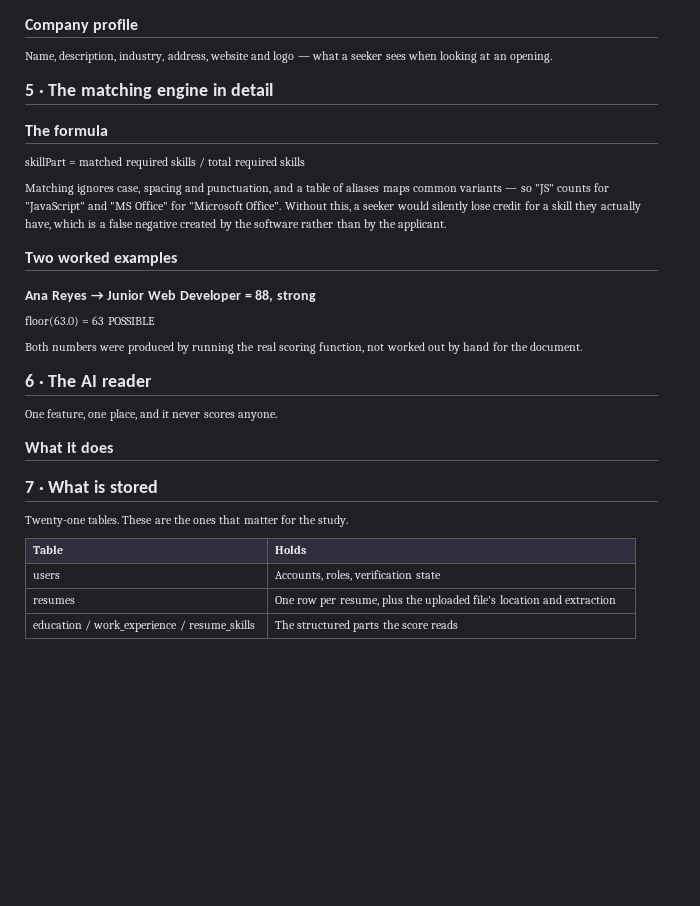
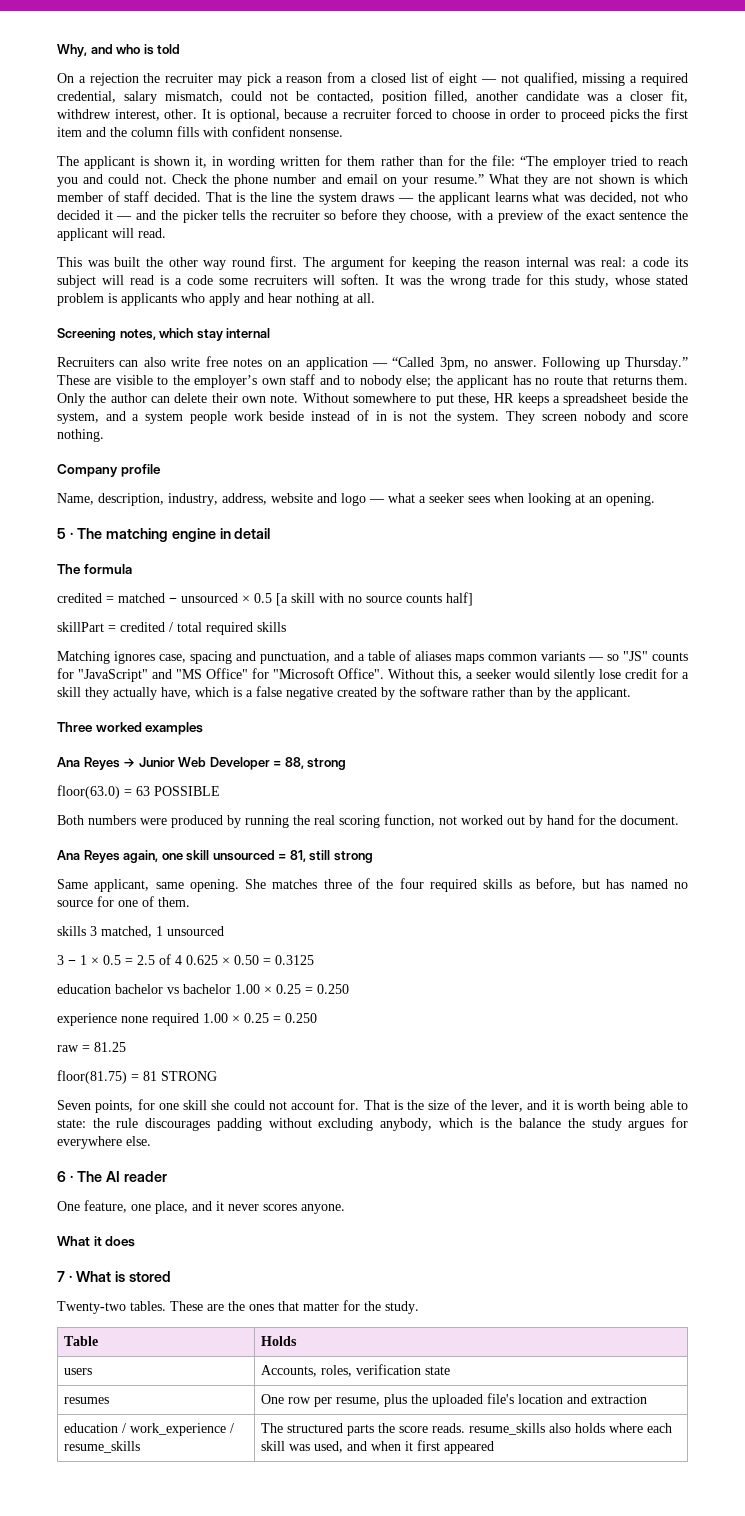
(25, 26) none -> [57,44,181,57] [57,72,688,86] [57,90,689,104] [57,108,688,122] [57,126,343,137] [57,155,688,169] [57,174,689,187] [57,191,689,205] [57,209,688,223] [57,228,166,241] [57,256,689,270] [57,274,688,288] [57,293,375,306] [57,328,271,341] [57,356,688,370] [57,374,689,388] [57,393,688,406] [57,410,688,424] [57,429,104,442] Why, and who is told // On a rejection the recruiter may pick a reason from a closed list of eight — not qualified, missing a required credential, salary mismatch, could not be contacted, position filled, another candidate was a closer fit, withdrew interest, other. It is optional, because a recruiter forced to choose in order to proceed picks the first item and the column fills with confident nonsense. // The applicant is shown it, in wording written for them rather than for the file: “The employer tried to reach you and could not. Check the phone number and email on your resume.” What they are not shown is which member of staff decided. That is the line the system draws — the applicant learns what was decided, not who decided it — and the picker tells the recruiter so before they choose, with a preview of the exact sentence the applicant will read. // This was built the other way round first. The argument for keeping the reason internal was real: a code its subject will read is a code some recruiters will soften. It was the wrong trade for this study, whose stated problem is applicants who apply and hear nothing at all. // Screening notes, which stay internal // Recruiters can also write free notes on an application — “Called 3pm, no answer. Following up Thursday.” These are visible to the employer’s own staff and to nobody else; the applicant has no route that returns them. Only the author can delete their own note. Without somewhere to put these, HR keeps a spreadsheet beside the system, and a system people work beside instead of in is not the system. They screen nobody and score nothing. //
(109, 130) none -> [57,592,473,606] // credited = matched − unsourced × 0.5 [a skill with no source counts half]
[79,157,196,169] matched required skills -> [120,622,165,632] credited
[25,252,54,263] Two -> [57,722,93,732] Three
(583, 346) none -> [57,850,373,863] [57,878,688,892] [57,896,190,907] [57,926,224,938] [57,954,314,965] [57,984,349,994] [57,1013,317,1026] [57,1042,126,1052] [57,1070,217,1084] [57,1099,688,1113] [57,1117,689,1131] [57,1136,151,1149] // Ana Reyes again, one skill unsourced = 81, still strong // Same applicant, same opening. She matches three of the four required skills as before, but has named no source for one of them. // skills 3 matched, 1 unsourced // 3 − 1 × 0.5 = 2.5 of 4 0.625 × 0.50 = 0.3125 // education bachelor vs bachelor 1.00 × 0.25 = 0.250 // experience none required 1.00 × 0.25 = 0.250 // raw = 81.25 // floor(81.75) = 81 STRONG // Seven points, for one skill she could not account for. That is the size of the lever, and it is worth being able to state: the rule discourages padding without excluding anybody, which is the balance the study argues for everywhere else.
[25,516,86,527] Twenty-one -> [57,1301,126,1314] Twenty-two
[431,620,459,629] reads -> [432,1423,673,1435] [261,1440,495,1454] reads. resume_skills also holds where each skill was used, and when it first appeared

